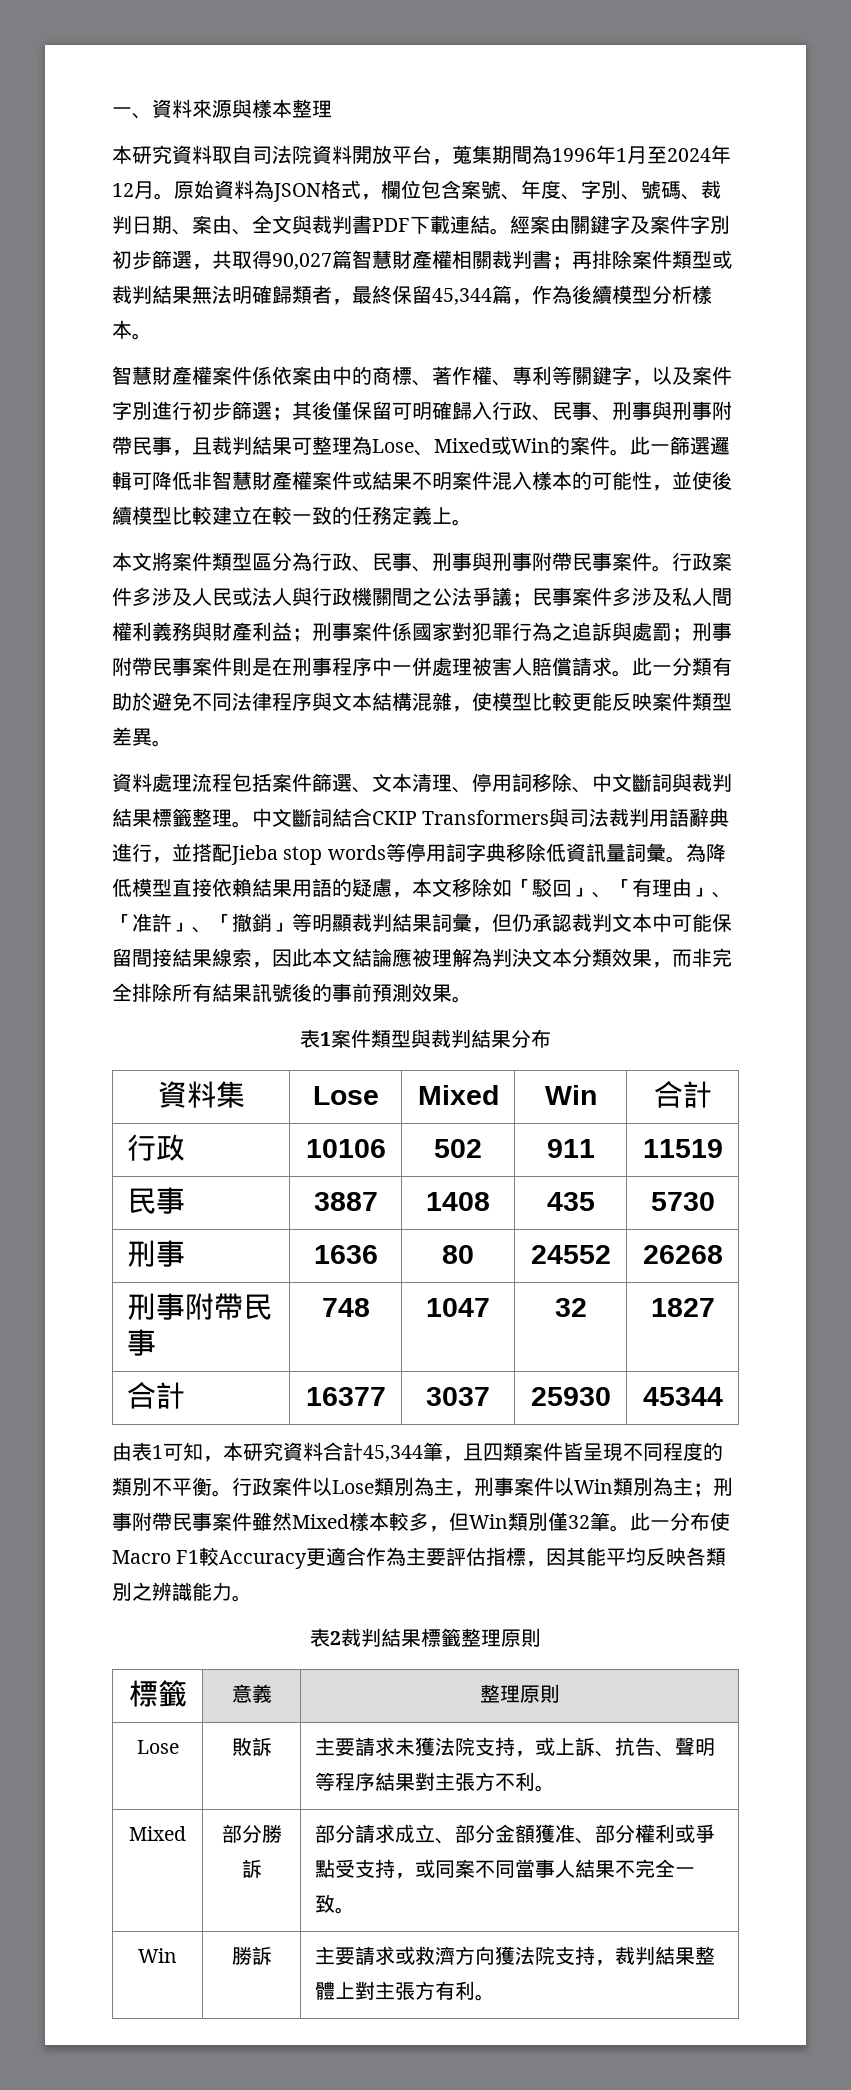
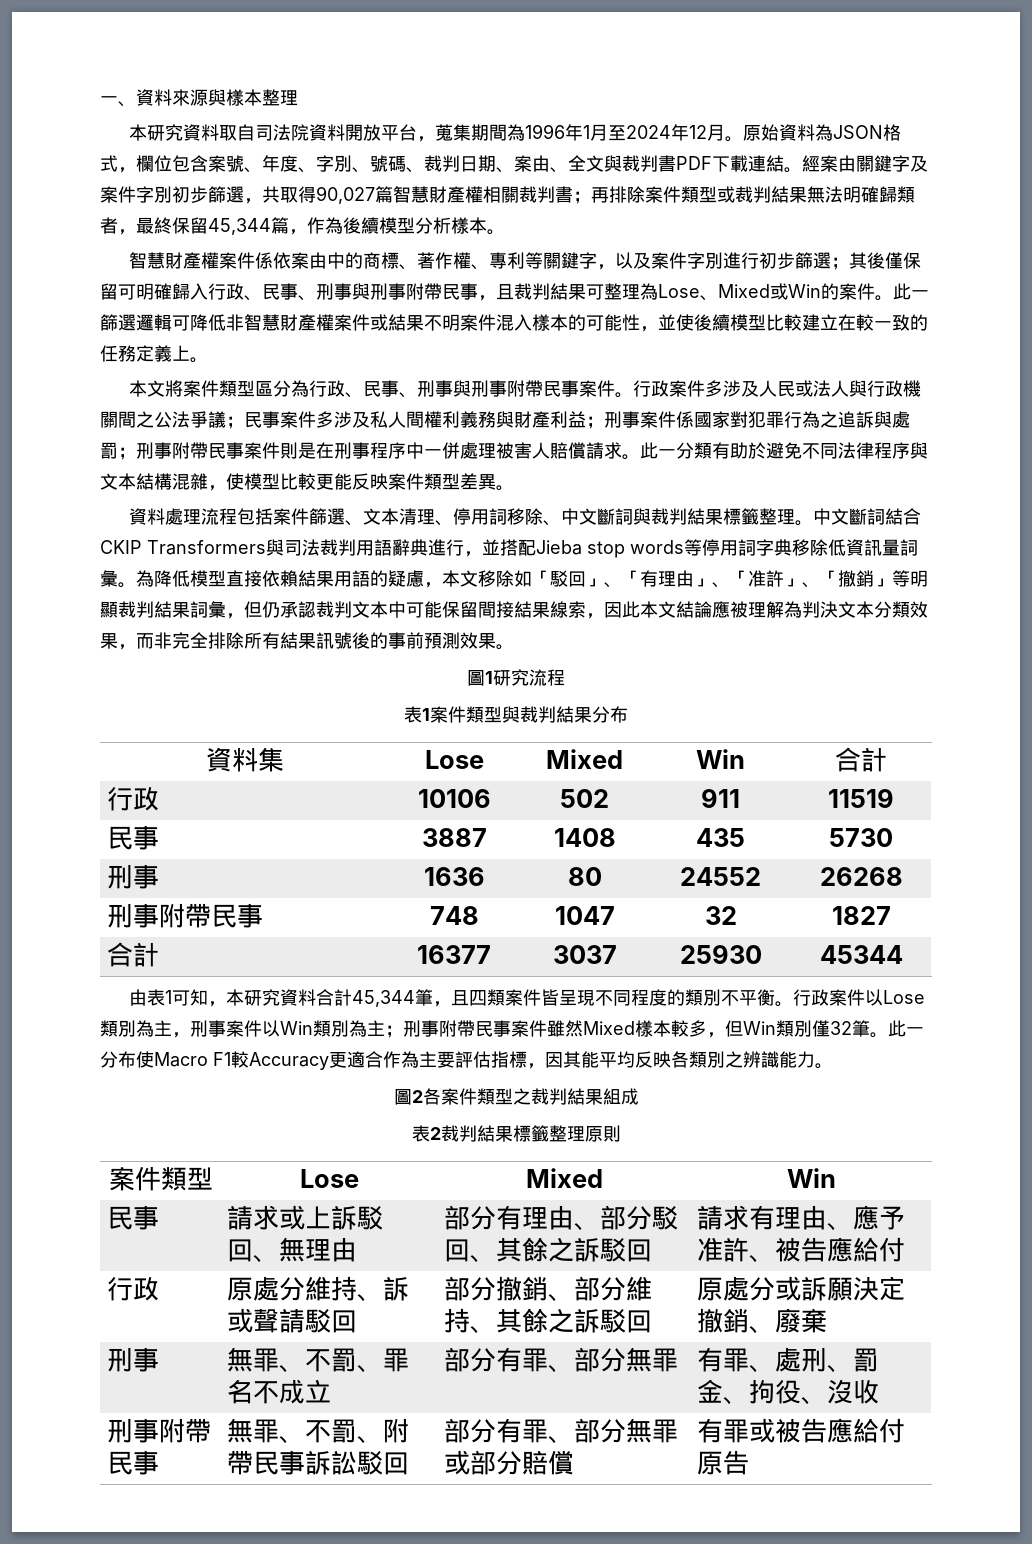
(472, 999) none -> [467,669,565,686] // 圖1研究流程
(252, 1598) none -> [393,1088,639,1105] // 圖2各案件類型之裁判結果組成
[128,1680,187,1707] [231,1684,272,1703] [479,1684,560,1703] [136,1740,179,1754] [231,1737,272,1756] [315,1737,716,1757] [315,1772,556,1792] [129,1826,186,1841] [221,1824,282,1843] [241,1859,262,1878] [315,1824,716,1844] [315,1859,696,1879] [315,1894,356,1914] [138,1948,177,1963] [231,1946,272,1965] [315,1946,716,1966] [315,1981,496,2001] 標籤 | 意義 | 整理原則 // Lose | 敗訴 | 主要請求未獲法院支持，或上訴、抗告、聲明等程序結果對主張方不利。 // Mixed | 部分勝訴 | 部分請求成立、部分金額獲准、部分權利或爭點受支持，或同案不同當事人結果不完全一致。 // Win | 勝訴 | 主要請求或救濟方向獲法院支持，裁判結果整體上對主張方有利。 -> [108,1166,213,1191] [299,1169,359,1188] [525,1168,603,1188] [786,1168,836,1188] [107,1205,160,1230] [227,1205,384,1230] [227,1237,358,1263] [444,1205,679,1231] [444,1237,653,1263] [697,1205,906,1231] [697,1237,906,1263] [107,1276,160,1301] [227,1276,410,1302] [227,1308,358,1333] [444,1276,653,1302] [444,1308,653,1334] [697,1276,906,1301] [697,1308,828,1334] [107,1347,160,1372] [227,1347,410,1373] [227,1379,332,1404] [444,1347,679,1373] [697,1347,880,1373] [697,1379,880,1405] [107,1418,212,1443] [107,1450,160,1475] [227,1418,410,1444] [227,1450,410,1475] [444,1418,679,1444] [444,1450,575,1475] [697,1418,906,1443] [697,1450,750,1475] 案件類型 | Lose | Mixed | Win // 民事 | 請求或上訴駁回、無理由 | 部分有理由、部分駁回、其餘之訴駁回 | 請求有理由、應予准許、被告應給付 // 行政 | 原處分維持、訴或聲請駁回 | 部分撤銷、部分維持、其餘之訴駁回 | 原處分或訴願決定撤銷、廢棄 // 刑事 | 無罪、不罰、罪名不成立 | 部分有罪、部分無罪 | 有罪、處刑、罰金、拘役、沒收 // 刑事附帶民事 | 無罪、不罰、附帶民事訴訟駁回 | 部分有罪、部分無罪或部分賠償 | 有罪或被告應給付原告

